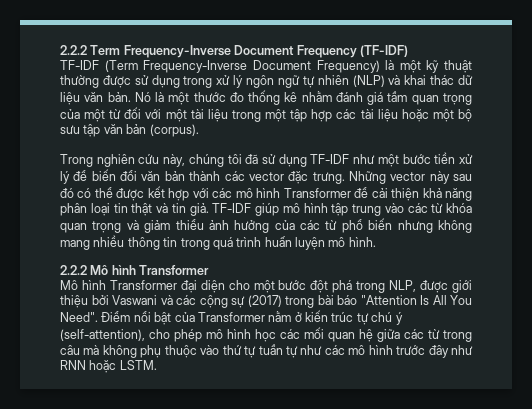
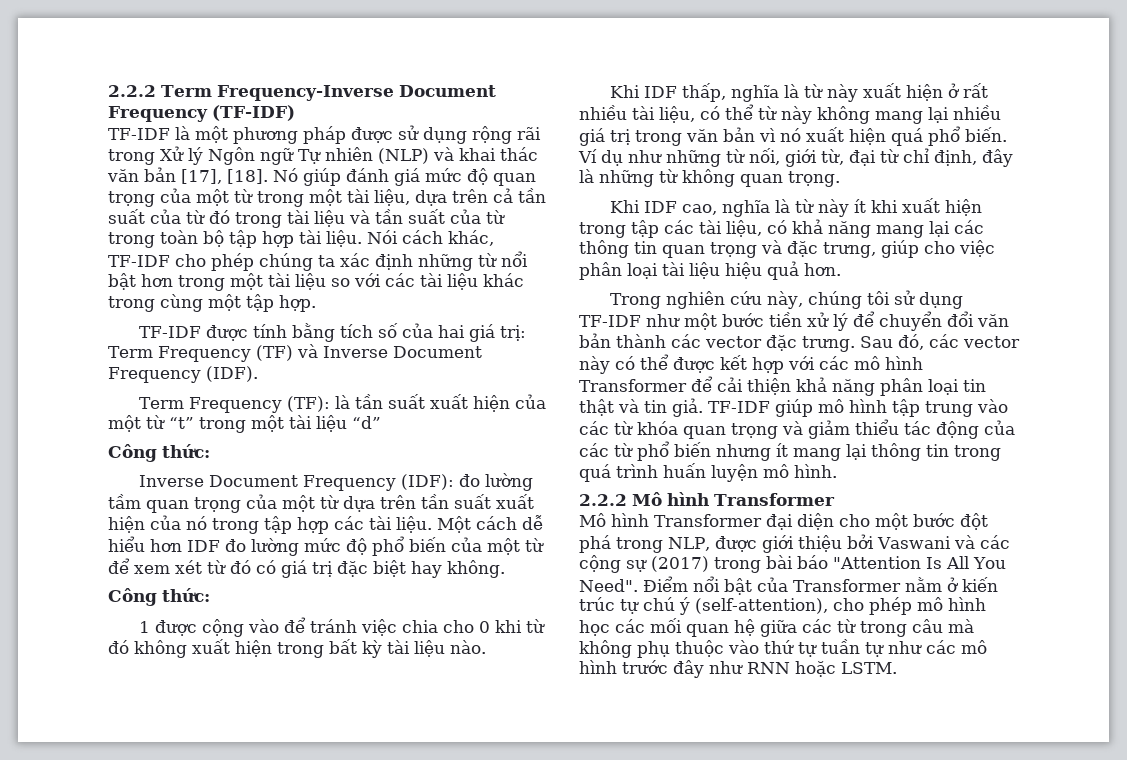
[104,60,472,73] [60,75,315,88] (Term Frequency-Inverse Document Frequency) là một kỹ thuật thường được sử dụng trong xử lý ngôn ngữ tự -> [175,125,541,144] [108,146,321,165] là một phương pháp được sử dụng rộng rãi trong Xử lý Ngôn ngữ Tự
[458,75,474,85] [60,90,384,105] dữ liệu văn bản. Nó là một thước đo thống kê nhằm đánh giá -> [107,167,536,186] [108,188,546,207] [108,209,505,228] [108,230,494,248] [108,251,528,271] [108,273,524,291] [108,294,316,312] [139,323,527,342] [108,344,482,362] [108,366,258,383] [139,394,547,413] [108,415,381,433] [108,444,210,462] [139,473,534,491] văn bản [17], [18]. Nó giúp đánh giá mức độ quan trọng của một từ trong một tài liệu, dựa trên cả tần suất của từ đó trong tài liệu và tần suất của từ trong toàn bộ tập hợp tài liệu. Nói cách khác, TF-IDF cho phép chúng ta xác định những từ nổi bật hơn trong một tài liệu so với các tài liệu khác trong cùng một tập hợp. // TF-IDF được tính bằng tích số của hai giá trị: Term Frequency (TF) và Inverse Document Frequency (IDF). // Term Frequency (TF): là tần suất xuất hiện của một từ “t” trong một tài liệu “d” // Công thức: // Inverse Document Frequency (IDF): đo lường
[124,107,473,122] [60,124,199,137] đối với một tài liệu trong một tập hợp các tài liệu hoặc một bộ sưu tập văn bản (corpus). -> [343,494,534,512] [108,515,543,534] [108,536,544,556] [108,558,505,578] [108,588,210,606] [139,617,546,637] [108,639,486,658] [610,83,989,102] [579,104,1001,124] [579,126,1007,146] [578,148,1013,167] [579,169,840,187] [610,198,983,217] [579,219,984,238] [579,240,995,258] [579,261,841,280] dựa trên tần suất xuất hiện của nó trong tập hợp các tài liệu. Một cách dễ hiểu hơn IDF đo lường mức độ phổ biến của một từ để xem xét từ đó có giá trị đặc biệt hay không. // Công thức: // 1 được cộng vào để tránh việc chia cho 0 khi từ đó không xuất hiện trong bất kỳ tài liệu nào. // Khi IDF thấp, nghĩa là từ này xuất hiện ở rất nhiều tài liệu, có thể từ này không mang lại nhiều giá trị trong văn bản vì nó xuất hiện quá phổ biến. Ví dụ như những từ nối, giới từ, đại từ chỉ định, đây là những từ không quan trọng. // Khi IDF cao, nghĩa là từ này ít khi xuất hiện trong tập các tài liệu, có khả năng mang lại các thông tin quan trọng và đặc trưng, giúp cho việc phân loại tài liệu hiệu quả hơn.
[245,154,259,164] đã -> (891, 298) none
[91,169,116,181] biến -> [879,311,942,331] chuyển
[348,171,472,184] [60,188,74,198] Những vector này sau đó -> [860,334,1020,350] [579,356,610,374] Sau đó, các vector này
[208,220,270,233] ảnh hưởng -> [904,421,979,439] tác động
[437,220,472,233] [60,235,125,250] không mang nhiều -> [776,443,867,461] ít mang lại

